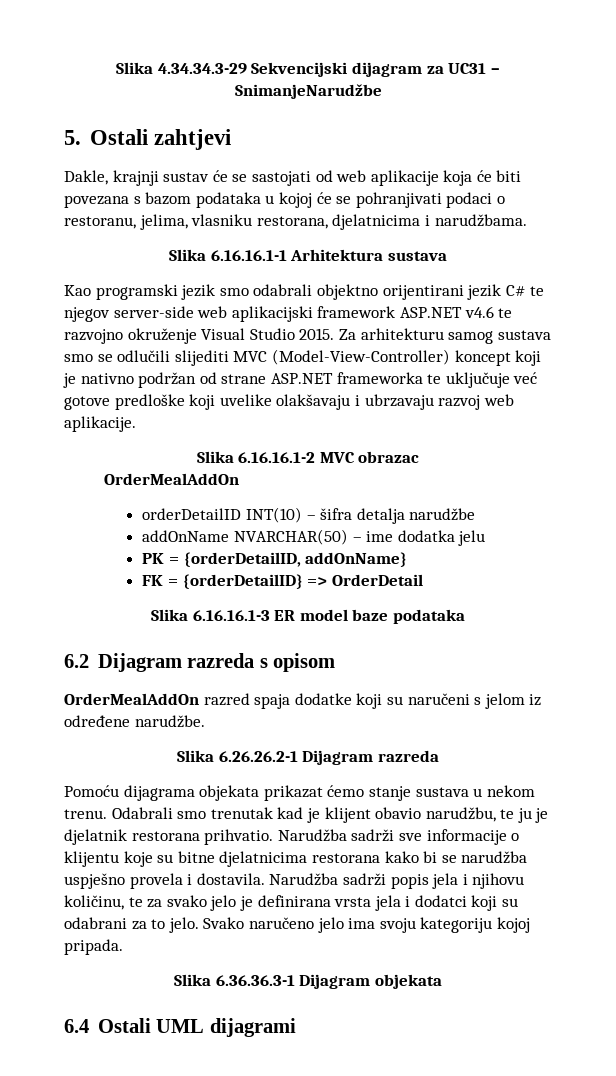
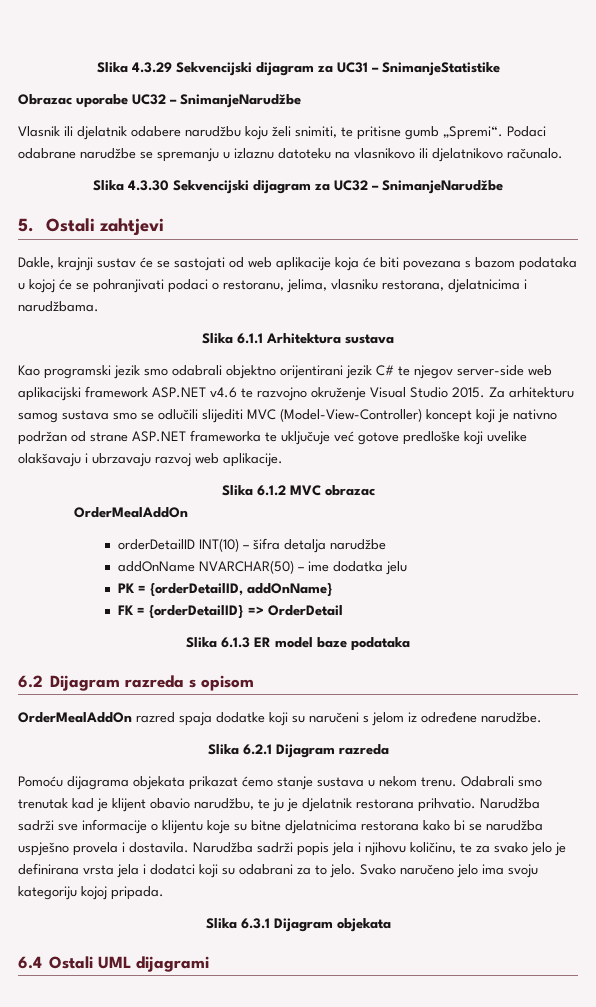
[116,62,247,74] Slika 4.34.34.3-29 -> [96,62,172,73] Slika 4.3.29
(500, 71) none -> [381,62,500,76] [18,94,301,108] [18,126,546,140] [18,148,563,162] [93,180,379,194] SnimanjeStatistike // Obrazac uporabe UC32 – SnimanjeNarudžbe // Vlasnik ili djelatnik odabere narudžbu koju želi snimiti, te pritisne gumb „Spremi“. Podaci odabrane narudžbe se spremanju u izlaznu datoteku na vlasnikovo ili djelatnikovo računalo. // Slika 4.3.30 Sekvencijski dijagram za UC32 –
[210,250,287,261] 6.16.16.1-1 -> [237,333,263,344] 6.1.1
[238,452,316,463] 6.16.16.1-2 -> [256,485,286,496] 6.1.2
[192,610,270,621] 6.16.16.1-3 -> [221,637,250,648] 6.1.3
[218,751,298,762] 6.26.26.2-1 -> [242,744,272,755] 6.2.1
[215,975,295,986] 6.36.36.3-1 -> [240,918,270,929] 6.3.1

